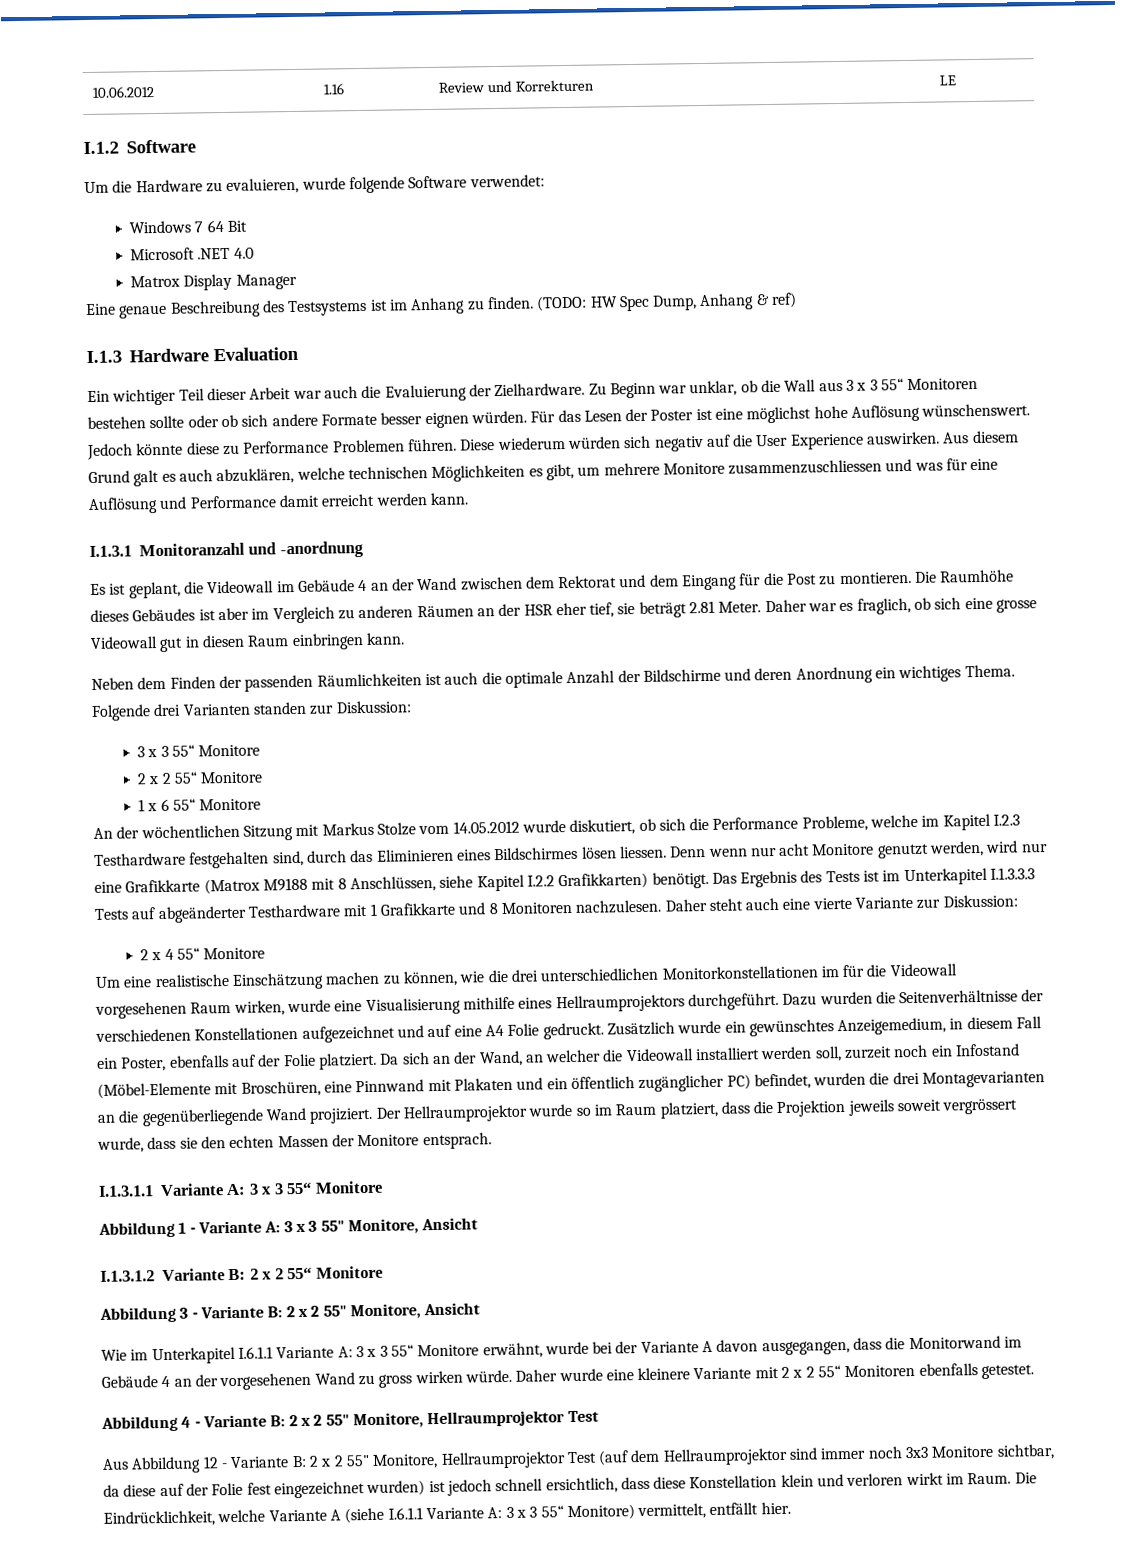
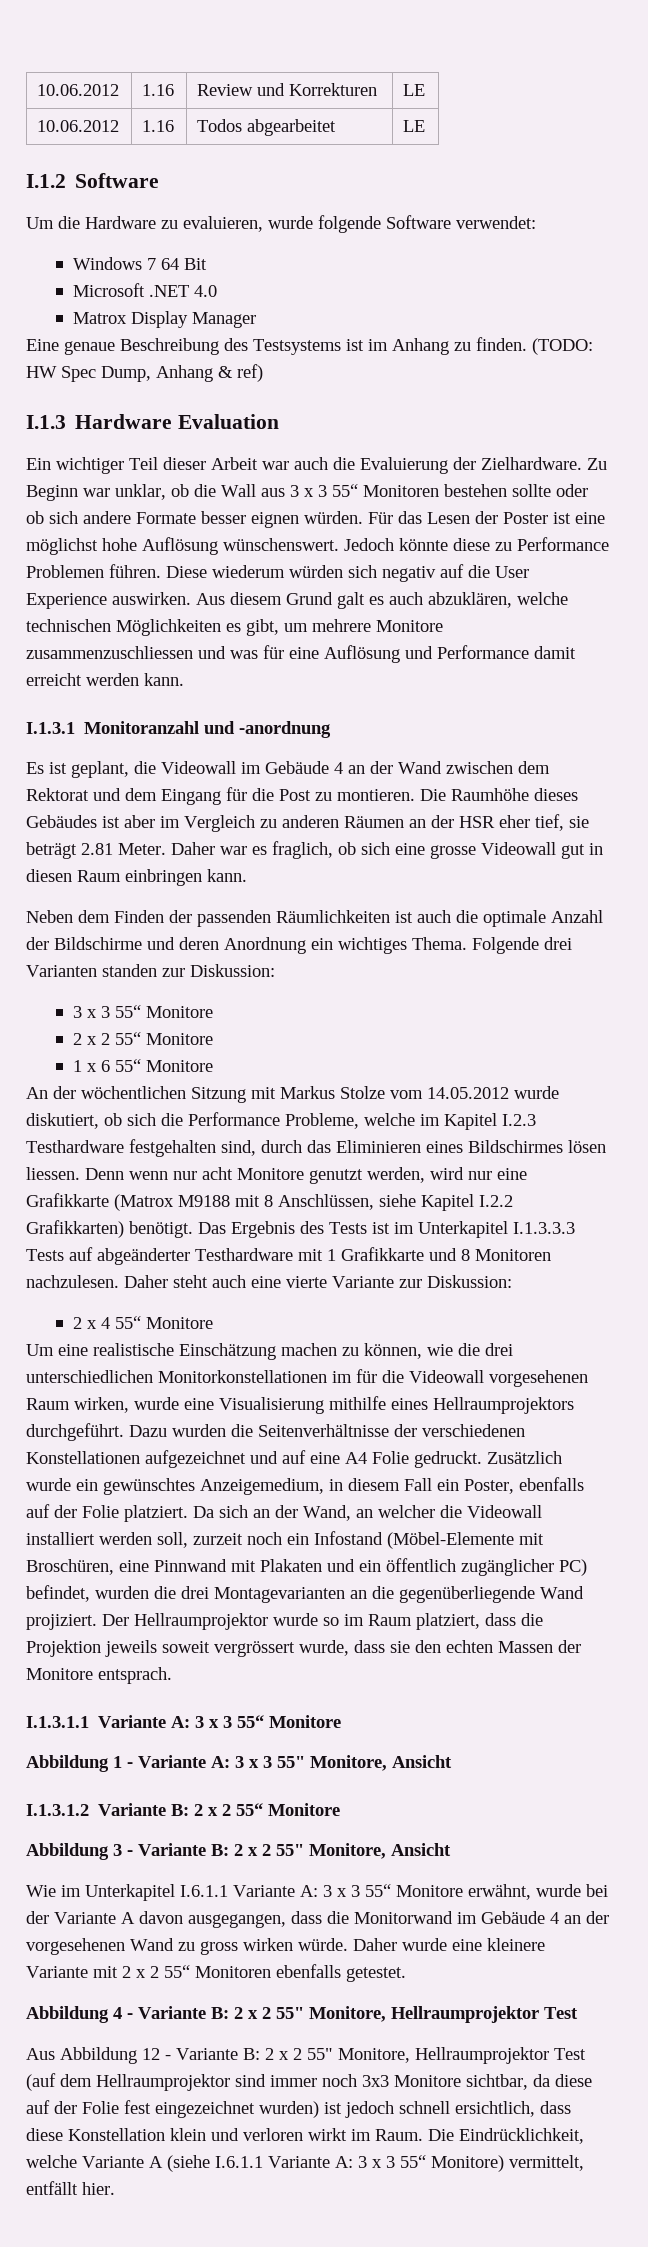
(956, 80) none -> [37,120,120,132] [142,120,175,132] [197,119,337,136] [403,120,426,132] // 10.06.2012 | 1.16 | Todos abgearbeitet | LE

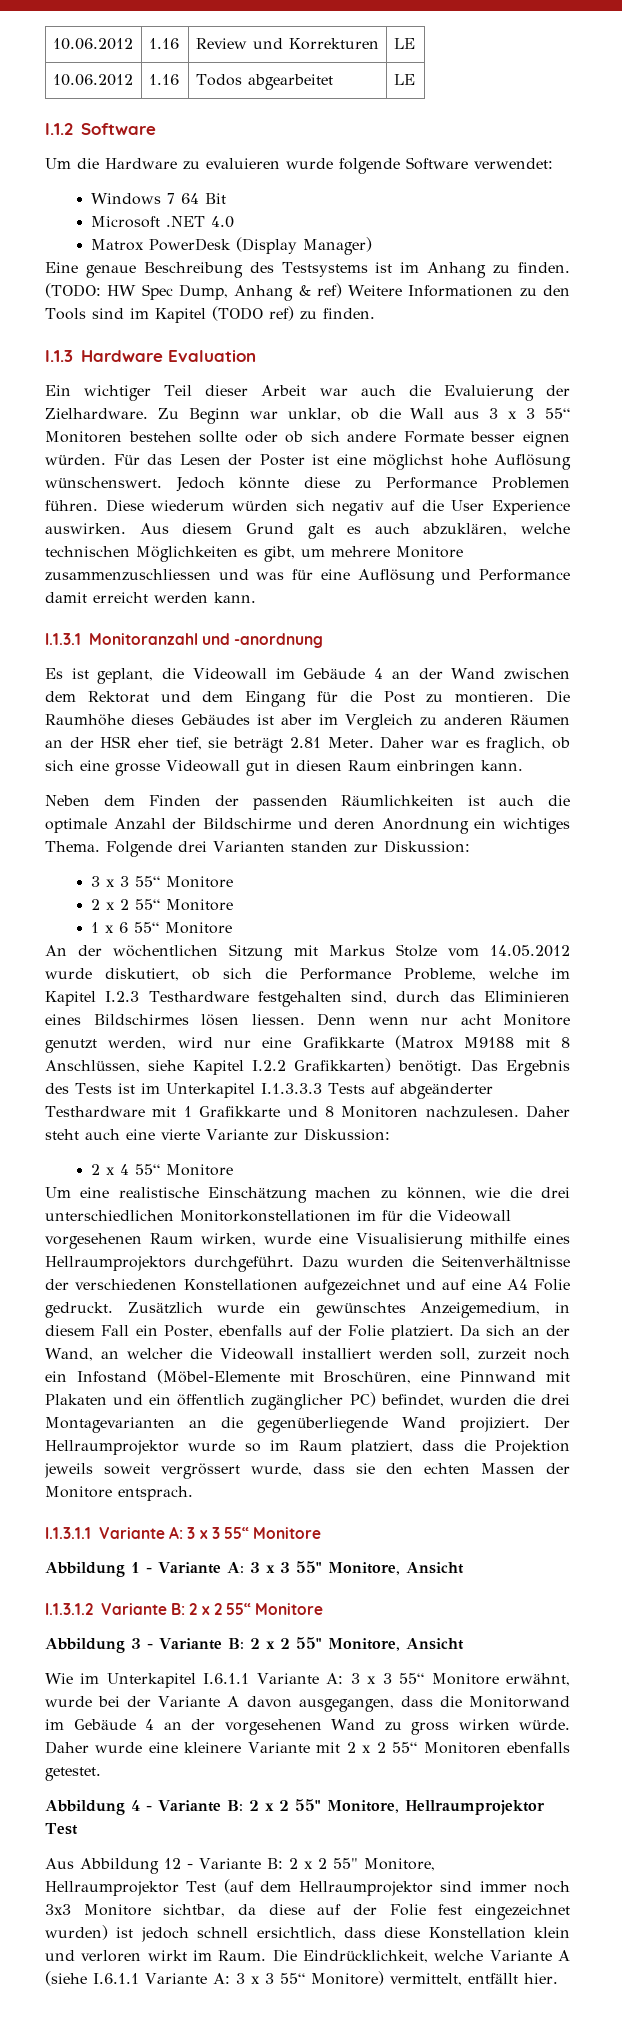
[183,216,263,232] evaluieren, -> [206,158,280,169] evaluieren
[130,311,256,328] Display Manager -> [148,237,372,255] PowerDesk (Display Manager)
(263, 373) none -> [348,285,570,297] [45,306,375,323] Weitere Informationen zu den Tools sind im Kapitel (TODO ref) zu finden.

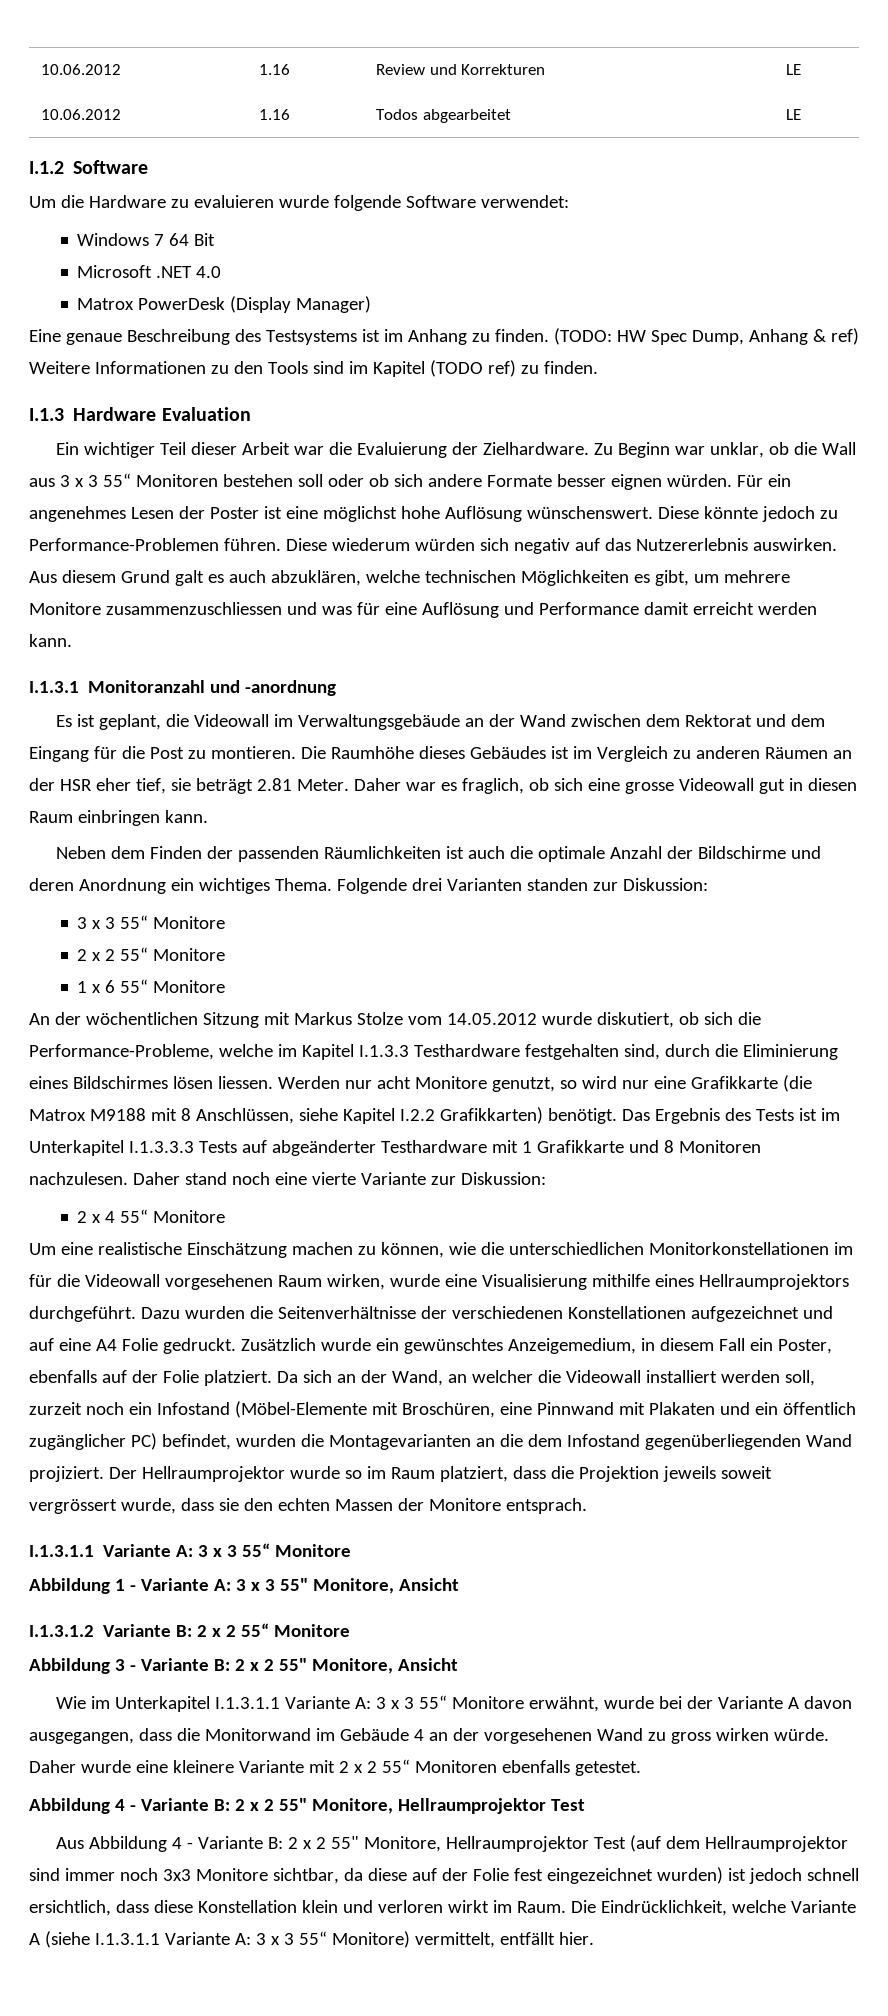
[360,385,396,396] auch -> (324, 450) none
[199,431,238,443] sollte -> [297,474,323,487] soll
[147,454,172,465] das -> [767,474,791,487] [29,506,126,522] ein angenehmes
[175,477,570,492] Jedoch könnte diese zu Performance Problemen -> [657,506,838,522] [29,538,219,551] Diese könnte jedoch zu Performance-Problemen
[421,500,570,515] die User Experience -> [604,538,748,551] das Nutzererlebnis
[303,668,384,679] Gebäude 4 -> [297,714,460,730] Verwaltungsgebäude
[281,714,313,725] aber -> (569, 752) none
[300,968,476,981] Performance Probleme, -> [29,1044,214,1060] Performance-Probleme,
[105,991,140,1002] I.2.3 -> [358,1045,409,1057] I.1.3.3
[449,991,570,1002] das Eliminieren -> [714,1044,838,1060] die Eliminierung
[317,1013,409,1026] Denn wenn -> [277,1076,340,1089] Werden
[45,1037,167,1053] genutzt werden, -> [491,1077,577,1092] genutzt, so
[395,1035,454,1050] (Matrox -> [782,1075,812,1092] [29,1109,86,1121] (die Matrox
[45,1129,120,1140] steht auch -> [184,1172,270,1185] stand noch
[540,1187,570,1198] drei -> (504, 1248) none
[540,1394,570,1405] drei -> (324, 1440) none
[257,1417,389,1433] gegenüberliegende -> [527,1434,801,1450] dem Infostand gegenüberliegenden
[203,1673,250,1684] I.6.1.1 -> [214,1697,280,1709] I.1.3.1.1
[164,1858,181,1869] 12 -> [171,1837,182,1849] 4
[93,1973,139,1984] I.6.1.1 -> [94,1933,160,1945] I.1.3.1.1

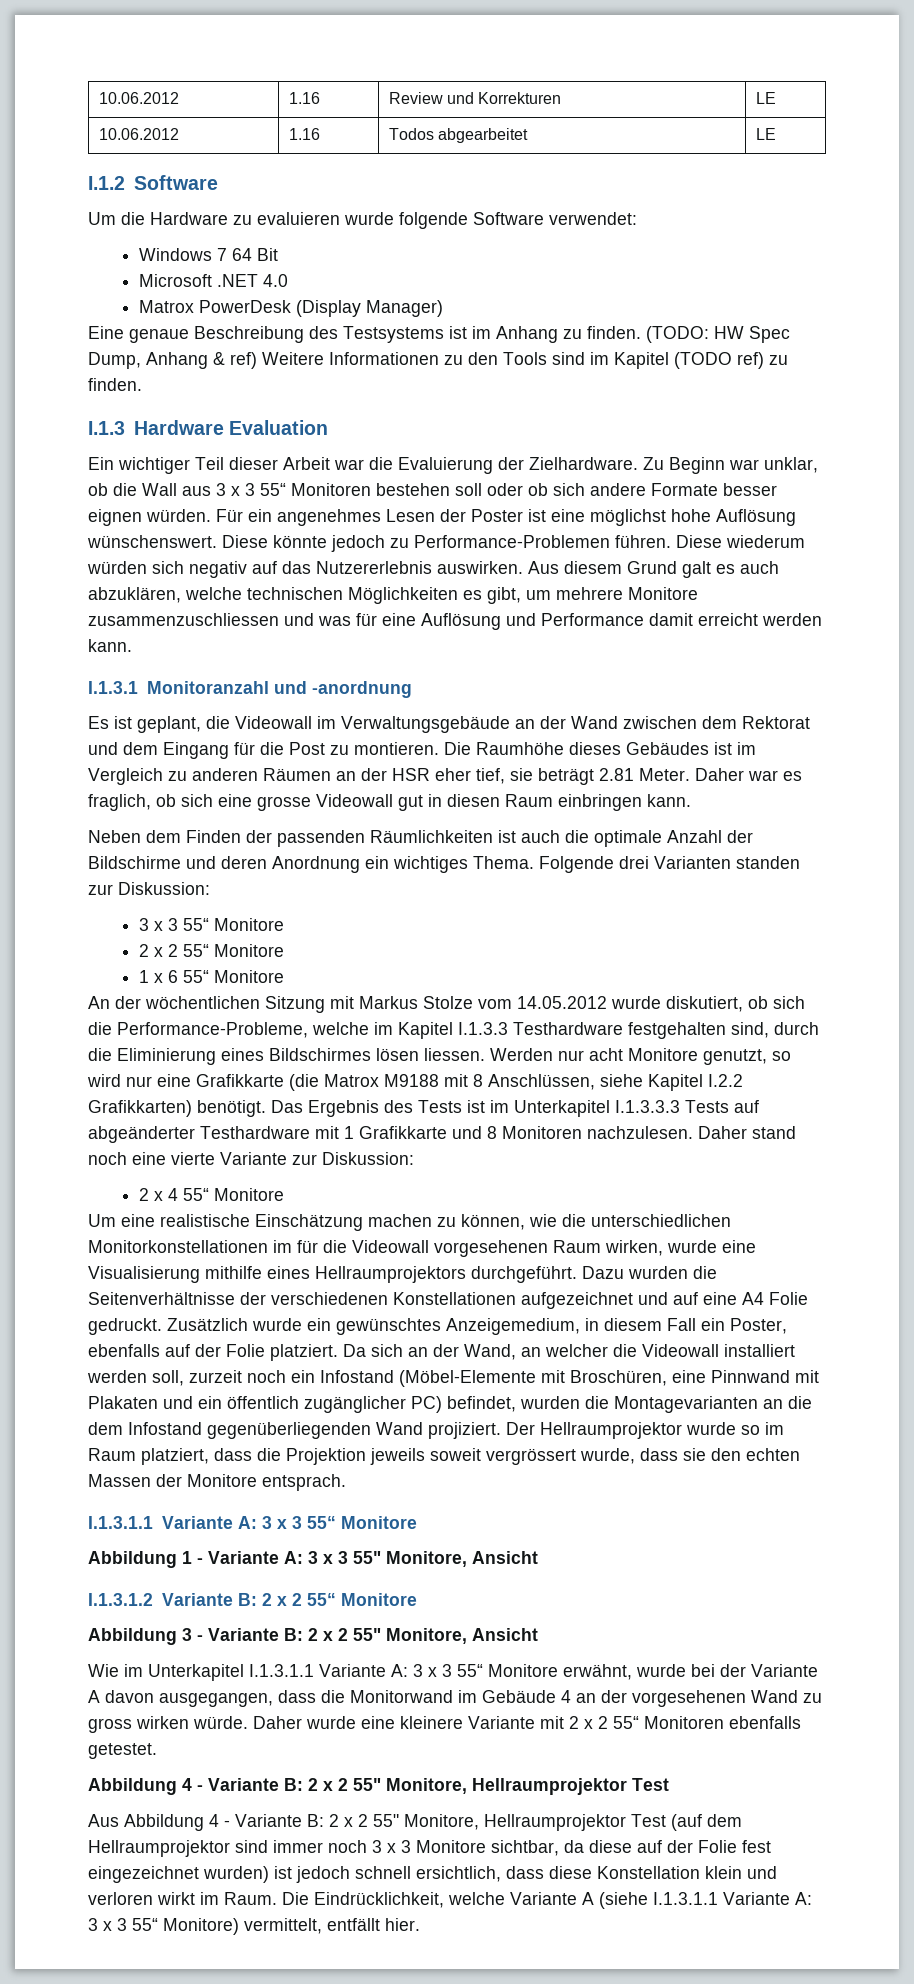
[162,1869,191,1881] 3x3 -> [372,1840,411,1853] 3 x 3

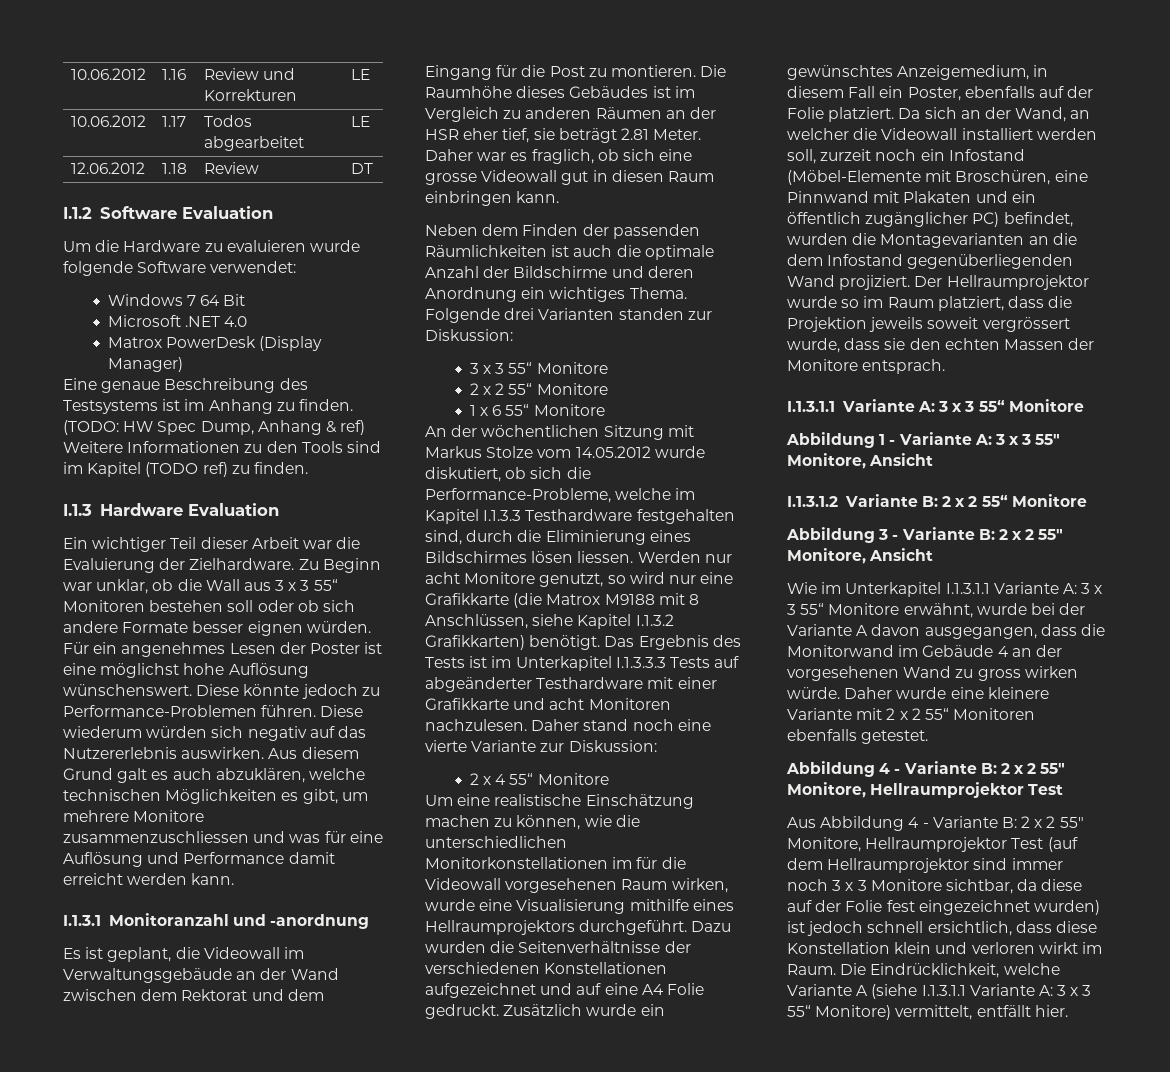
[288,128,320,140] 1.16 -> [161,116,186,127] 1.17
(776, 134) none -> [70,162,145,174] [161,163,187,174] [203,162,259,174] [350,163,373,174] // 12.06.2012 | 1.18 | Review | DT
(218, 182) none -> [181,206,273,219] Evaluation
[708,1074,743,1087] I.2.2 -> [635,614,674,626] I.1.3.2
[344,1126,354,1139] 1 -> [677,677,717,689] einer
[487,1126,497,1139] 8 -> [549,698,585,710] acht

